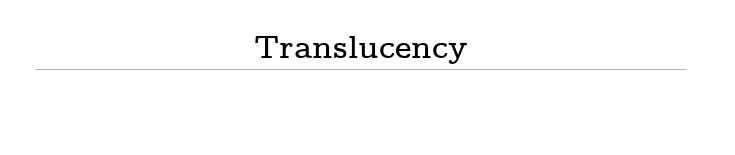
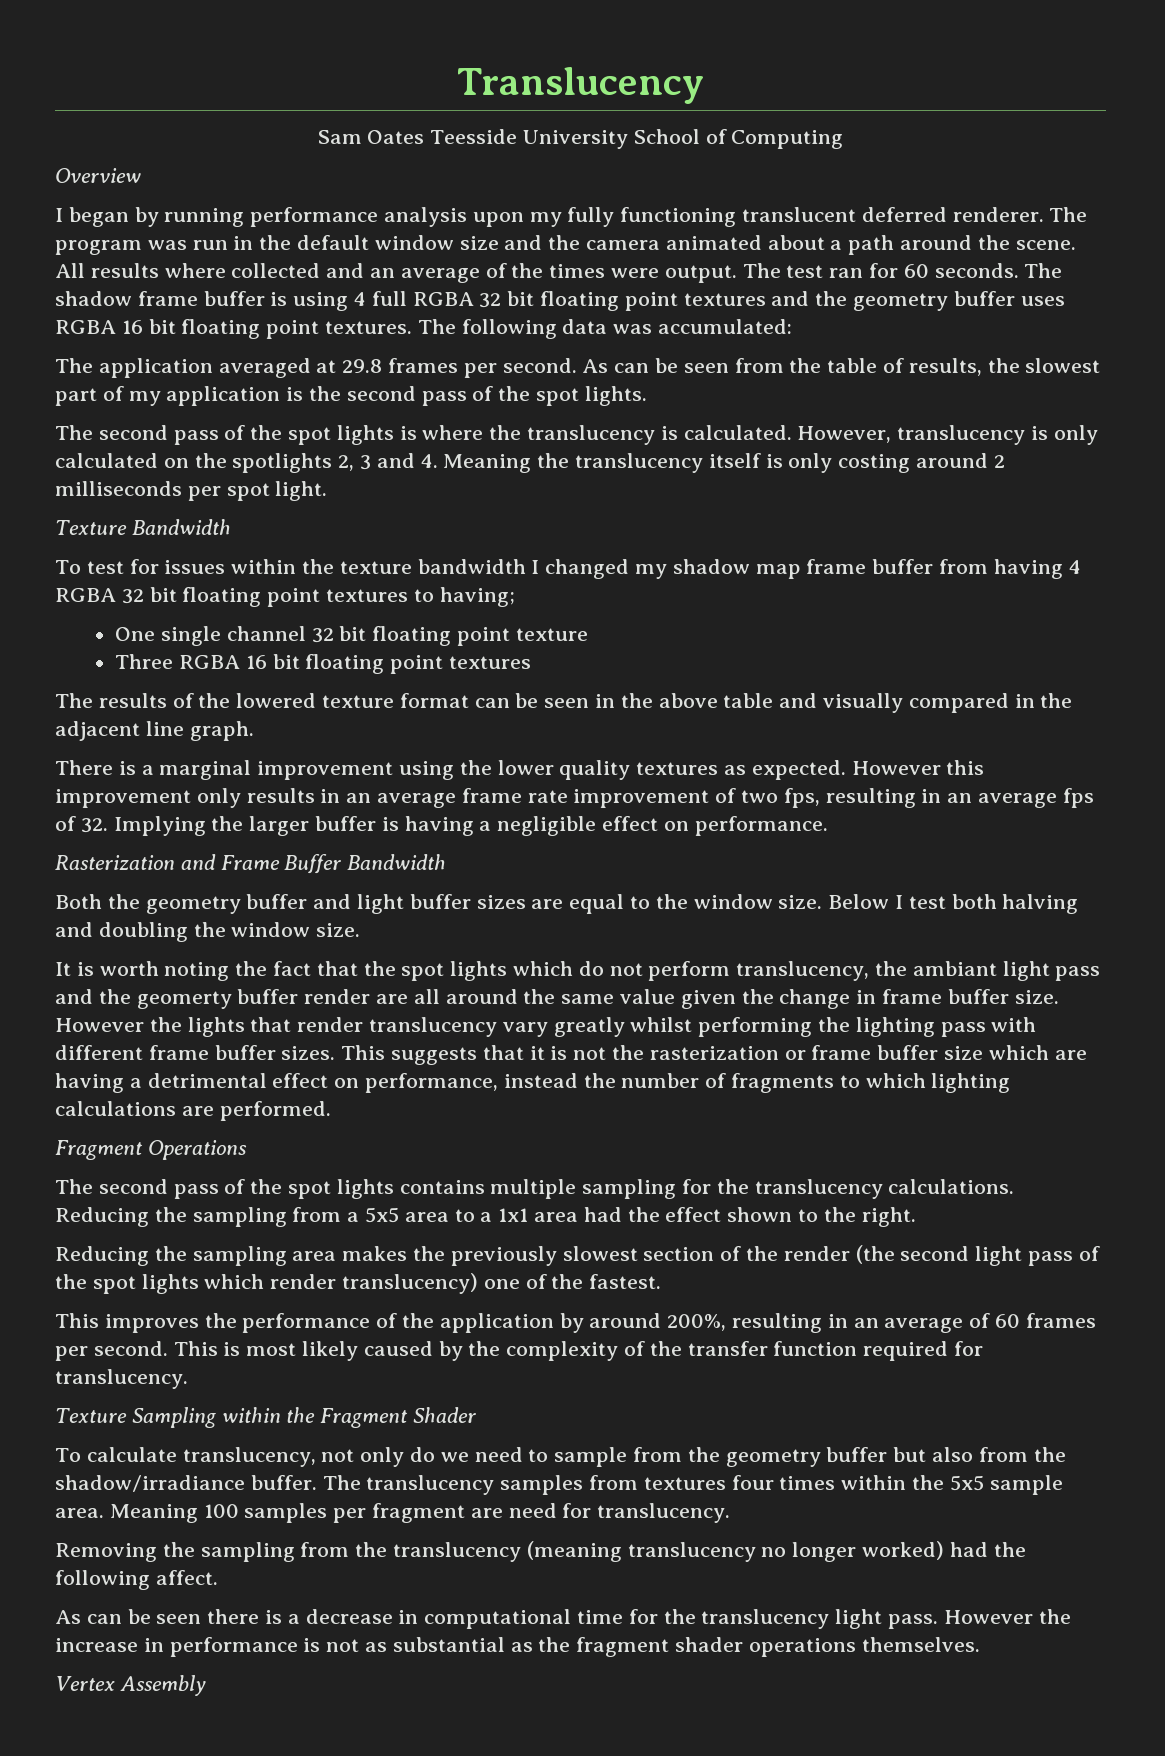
(468, 50) none -> [317,129,844,149] [55,168,141,183] [55,207,1088,227] [55,235,1076,255] [55,263,1063,283] [55,291,1065,311] [55,319,793,339] [55,358,1101,378] [55,386,647,406] [55,425,1098,445] [55,453,1005,473] [55,481,328,501] [55,519,231,535] [55,559,1081,579] [55,587,515,607] [115,626,588,646] [115,654,531,674] [55,693,1073,713] [55,721,254,741] [55,760,985,780] [55,788,1094,808] [55,816,828,836] [55,854,447,874] [55,894,1079,914] [55,922,361,942] [55,961,1101,981] [55,989,1059,1009] [55,1017,1037,1037] [55,1045,1087,1065] [55,1073,1011,1093] [55,1101,331,1121] [55,1140,247,1160] [55,1179,1015,1199] [55,1207,916,1227] [55,1245,1100,1266] [55,1273,662,1294] [55,1313,1096,1333] [55,1341,984,1361] [55,1369,188,1389] [55,1407,477,1428] [55,1447,1066,1467] [55,1475,1063,1495] [55,1503,731,1523] [55,1541,1026,1562] [55,1570,218,1590] [55,1609,1071,1629] [55,1637,980,1657] [55,1675,206,1696] // Sam Oates Teesside University School of Computing // Overview // I began by running performance analysis upon my fully functioning translucent deferred renderer. The program was run in the default window size and the camera animated about a path around the scene. All results where collected and an average of the times were output. The test ran for 60 seconds. The shadow frame buffer is using 4 full RGBA 32 bit floating point textures and the geometry buffer uses RGBA 16 bit floating point textures. The following data was accumulated: // The application averaged at 29.8 frames per second. As can be seen from the table of results, the slowest part of my application is the second pass of the spot lights. // The second pass of the spot lights is where the translucency is calculated. However, translucency is only calculated on the spotlights 2, 3 and 4. Meaning the translucency itself is only costing around 2 milliseconds per spot light. // Texture Bandwidth // To test for issues within the texture bandwidth I changed my shadow map frame buffer from having 4 RGBA 32 bit floating point textures to having; // One single channel 32 bit floating point texture // Three RGBA 16 bit floating point textures // The results of the lowered texture format can be seen in the above table and visually compared in the adjacent line graph. // There is a marginal improvement using the lower quality textures as expected. However this improvement only results in an average frame rate improvement of two fps, resulting in an average fps of 32. Implying the larger buffer is having a negligible effect on performance. // Rasterization and Frame Buffer Bandwidth // Both the geometry buffer and light buffer sizes are equal to the window size. Below I test both halving and doubling the window size. // It is worth noting the fact that the spot lights which do not perform translucency, the ambiant light pass and the geomerty buffer render are all around the same value given the change in frame buffer size. However the lights that render translucency vary greatly whilst performing the lighting pass with different frame buffer sizes. This suggests that it is not the rasterization or frame buffer size which are having a detrimental effect on performance, instead the number of fragments to which lighting calculations are performed. // Fragment Operations // The second pass of the spot lights contains multiple sampling for the translucency calculations. Reducing the sampling from a 5x5 area to a 1x1 area had the effect shown to the right. // Reducing the sampling area makes the previously slowest section of the render (the second light pass of the spot lights which render translucency) one of the fastest. // This improves the performance of the application by around 200%, resulting in an average of 60 frames per second. This is most likely caused by the complexity of the transfer function required for translucency. // Texture Sampling within the Fragment Shader // To calculate translucency, not only do we need to sample from the geometry buffer but also from the shadow/irradiance buffer. The translucency samples from textures four times within the 5x5 sample area. Meaning 100 samples per fragment are need for translucency. // Removing the sampling from the translucency (meaning translucency no longer worked) had the following affect. // As can be seen there is a decrease in computational time for the translucency light pass. However the increase in performance is not as substantial as the fragment shader operations themselves. // Vertex Assembly

